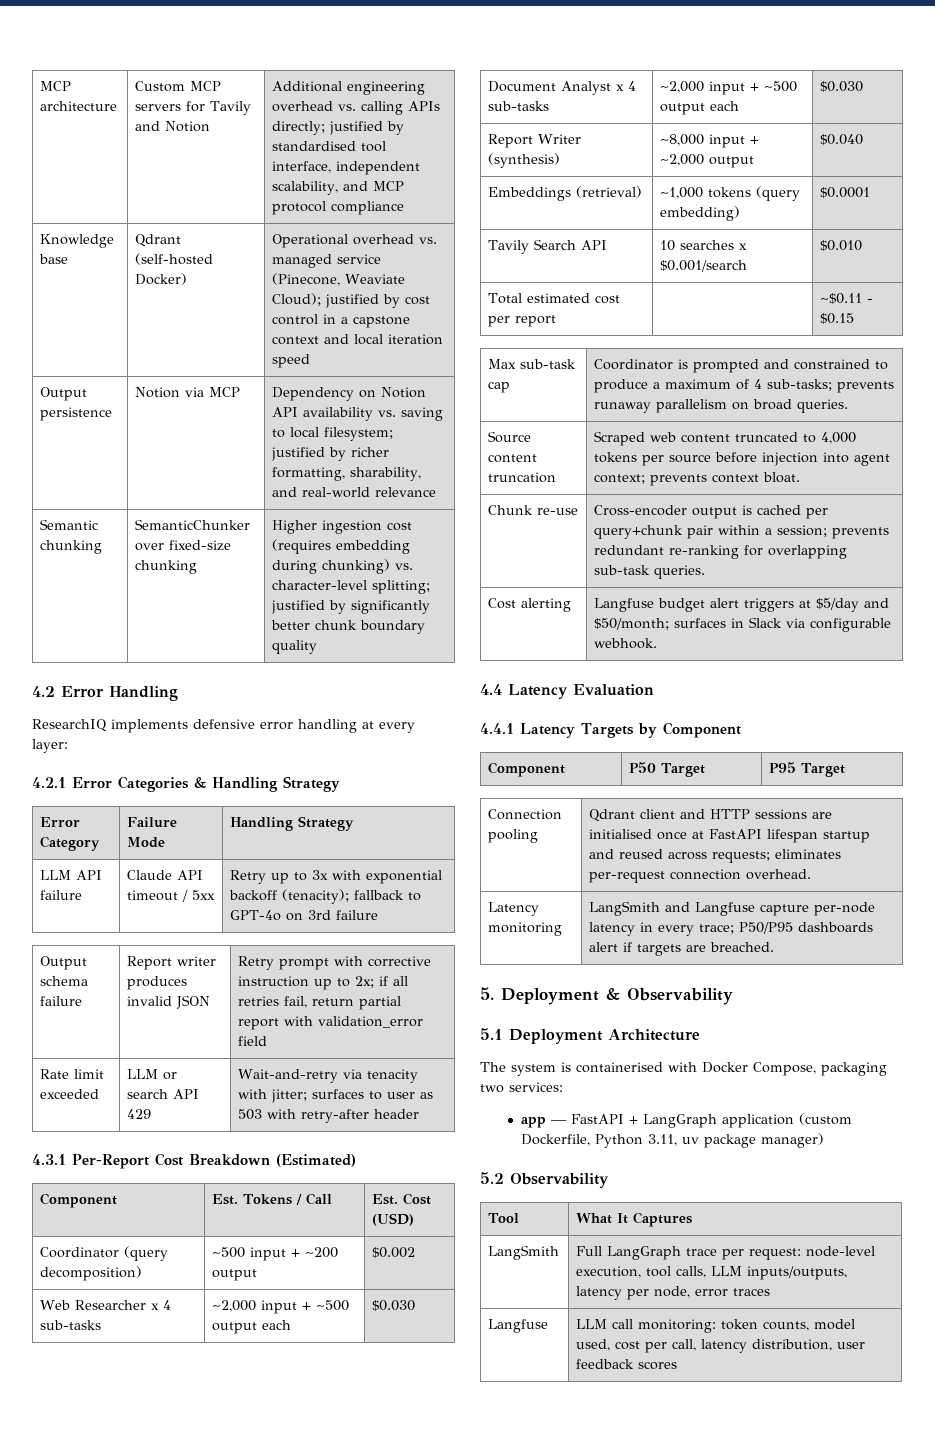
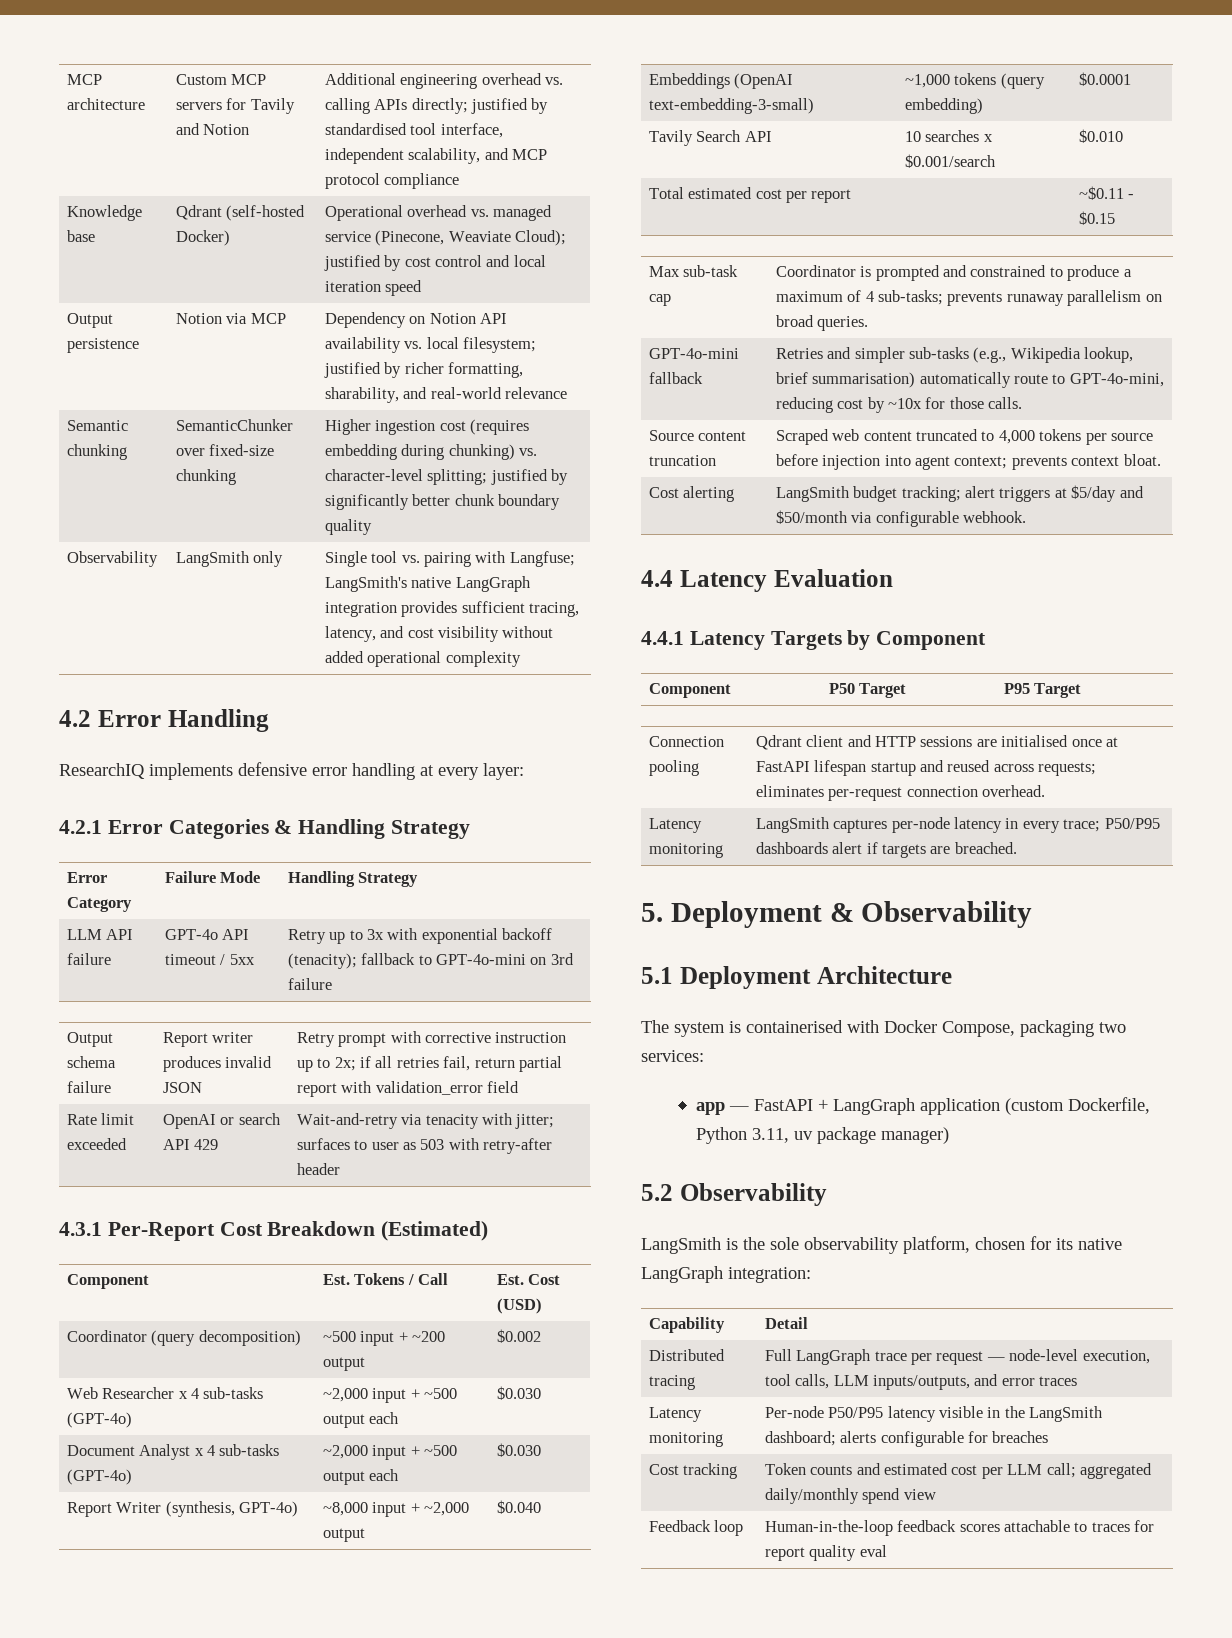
[323,314,411,328] [272,336,320,345] in a capstone context -> (483, 261) none
[401,407,444,421] [272,429,286,438] saving to -> (423, 345) none
(318, 647) none -> [66,551,158,567] [175,551,284,567] [324,551,575,567] [324,576,531,592] [324,601,580,617] [324,626,554,642] [324,651,521,667] // Observability | LangSmith only | Single tool vs. pairing with Langfuse; LangSmith's native LangGraph integration provides sufficient tracing, latency, and cost visibility without added operational complexity
[127,870,173,880] Claude -> [164,929,218,940] GPT-4o
[230,910,282,921] GPT-4o -> [436,954,527,965] GPT-4o-mini
[127,1069,159,1079] LLM -> [162,1114,216,1129] OpenAI
(102, 1325) none -> [66,1412,132,1428] (GPT-4o)
(550, 106) none -> [66,1469,132,1485] (GPT-4o)
[488,153,561,168] (synthesis) -> [165,1501,299,1517] (synthesis, GPT-4o)
[576,186,643,198] (retrieval) -> [734,73,794,89] [648,98,814,114] (OpenAI text-embedding-3-small)
(849, 406) none -> [648,348,739,359] [648,372,703,384] [775,347,1134,363] [775,372,1164,388] [775,397,1023,413] // GPT-4o-mini fallback | Retries and simpler sub-tasks (e.g., Wikipedia lookup, brief summarisation) automatically route to GPT-4o-mini, reducing cost by ~10x for those calls.
[488,505,579,515] [594,505,829,519] [594,525,890,539] [594,545,848,559] [594,565,706,579] // Chunk re-use | Cross-encoder output is cached per query+chunk pair within a session; prevents redundant re-ranking for overlapping sub-task queries. -> (1161, 460) none
[594,598,706,612] Langfuse budget -> [775,486,961,502] LangSmith budget tracking;
[594,617,783,630] $50/month; surfaces in Slack -> [775,510,848,524] $50/month
[665,902,810,916] and Langfuse capture -> [833,819,888,833] captures
[488,1213,520,1223] [576,1212,693,1227] [488,1245,560,1260] // Tool | What It Captures // LangSmith -> [641,1236,1122,1254] [641,1266,811,1283] [648,1317,725,1333] [764,1317,808,1329] [648,1349,725,1361] [648,1375,695,1390] // LangSmith is the sole observability platform, chosen for its native LangGraph integration: // Capability | Detail // Distributed tracing
[749,1248,802,1260] request: -> [936,1351,1005,1365] request —
[576,1286,691,1300] latency per node, -> [974,1374,999,1386] and
[488,1319,549,1333] [576,1319,856,1333] [576,1339,866,1353] [576,1359,678,1370] Langfuse | LLM call monitoring: token counts, model used, cost per call, latency distribution, user feedback scores -> [648,1407,702,1422] [648,1432,723,1447] [764,1406,1104,1422] [764,1431,1049,1447] [648,1463,738,1479] [764,1463,1153,1479] [764,1488,936,1504] [648,1520,744,1536] [764,1520,1155,1536] [764,1545,887,1561] Latency monitoring | Per-node P50/P95 latency visible in the LangSmith dashboard; alerts configurable for breaches // Cost tracking | Token counts and estimated cost per LLM call; aggregated daily/monthly spend view // Feedback loop | Human-in-the-loop feedback scores attachable to traces for report quality eval

